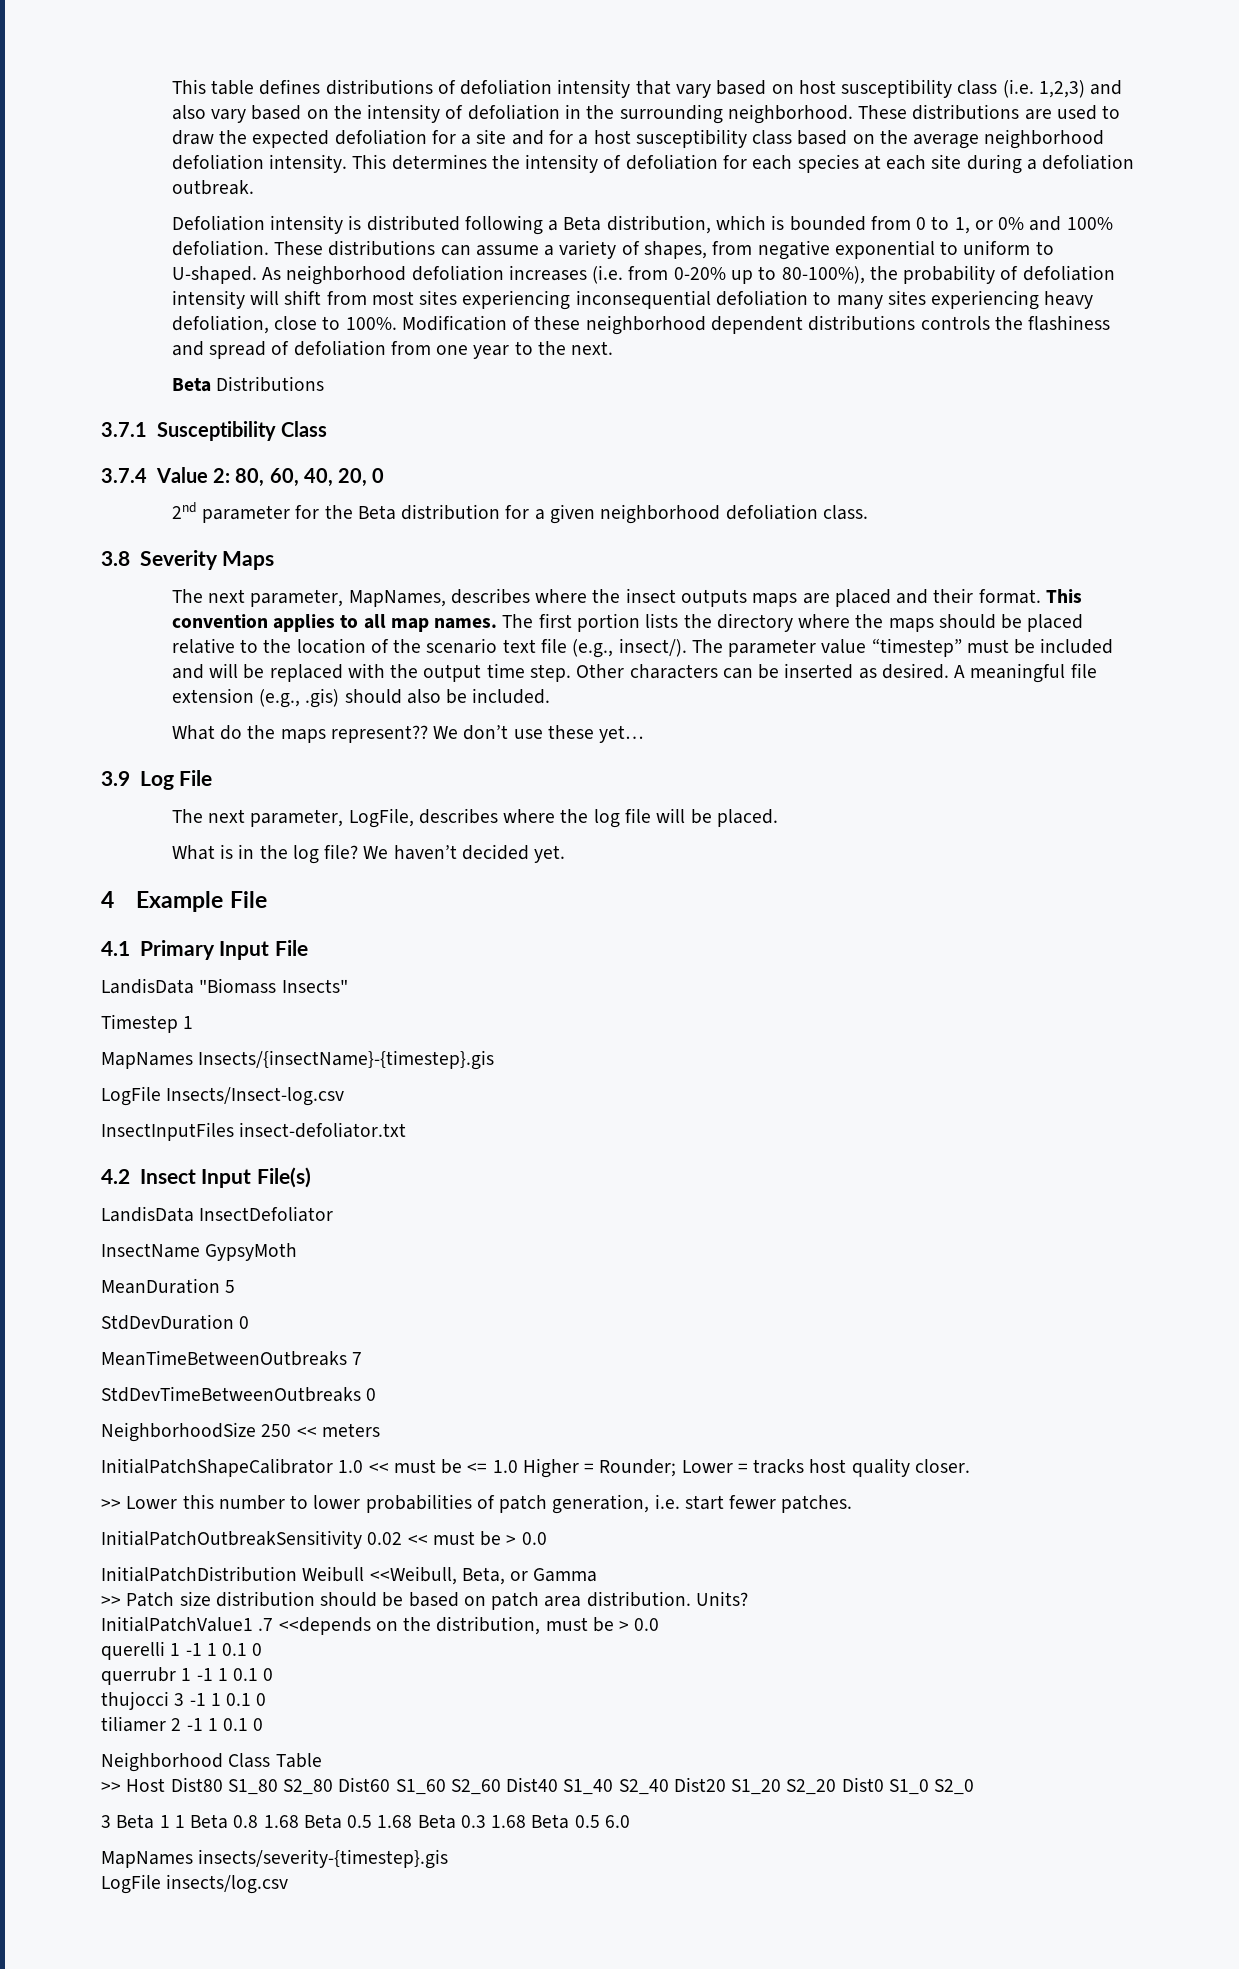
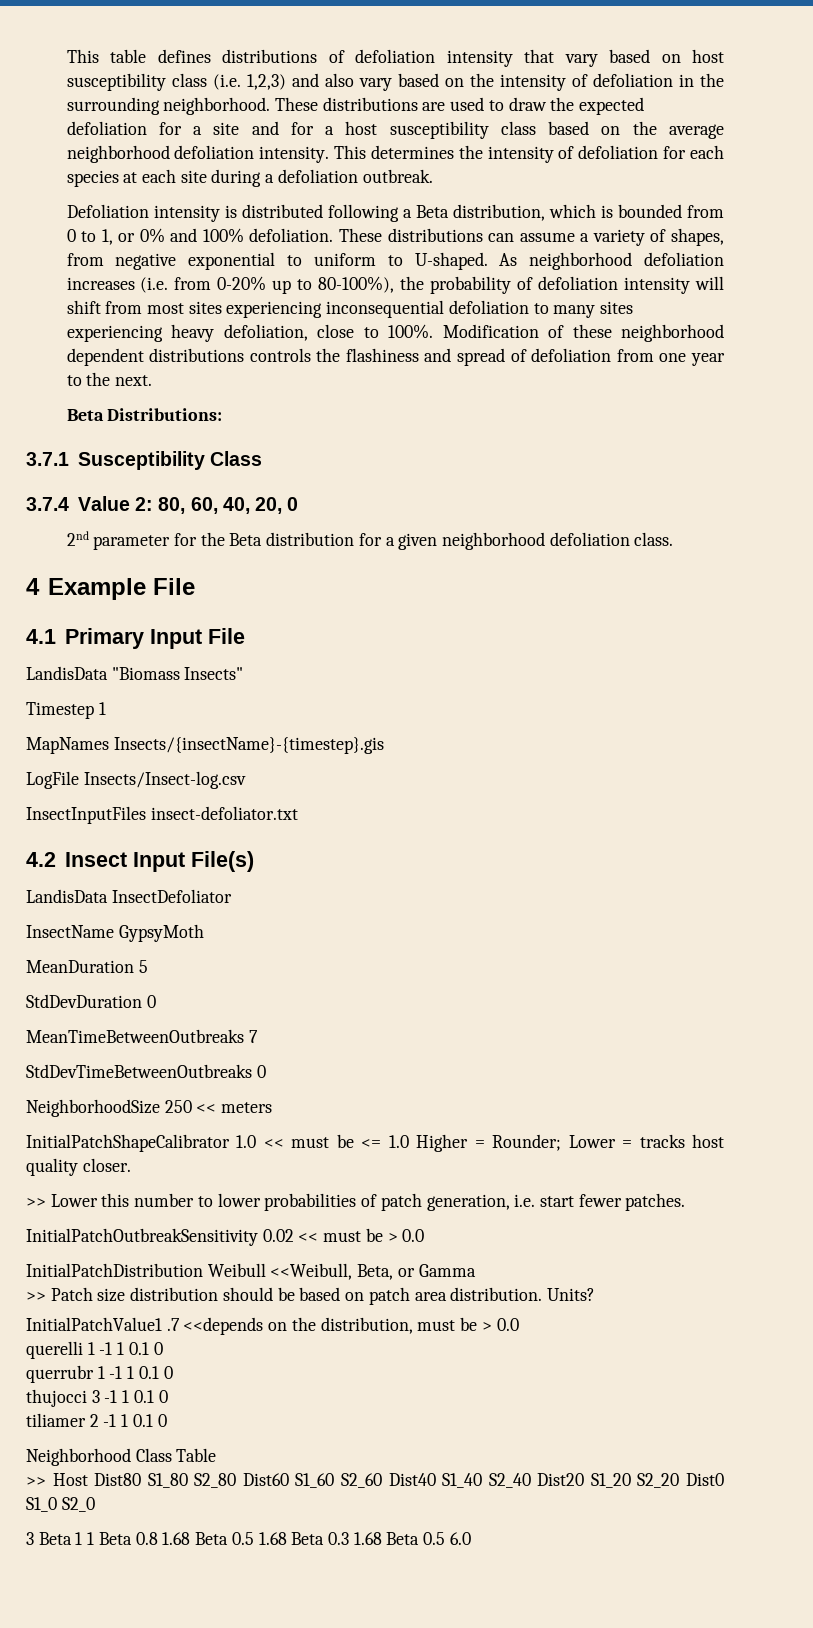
[216,376,325,392] Distributions -> [107,408,223,421] Distributions:
[101,550,275,570] [171,588,1082,607] [171,613,1084,632] [171,638,1114,658] [171,663,1097,683] [171,688,551,708] [171,725,644,743] [101,770,213,790] [171,808,778,828] [171,844,566,864] // 3.8 Severity Maps // The next parameter, MapNames, describes where the insect outputs maps are placed and their format. This convention applies to all map names. The first portion lists the directory where the maps should be placed relative to the location of the scenario text file (e.g., insect/). The parameter value “timestep” must be included and will be replaced with the output time step. Other characters can be inserted as desired. A meaningful file extension (e.g., .gis) should also be included. // What do the maps represent?? We don’t use these yet… // 3.9 Log File // The next parameter, LogFile, describes where the log file will be placed. // What is in the log file? We haven’t decided yet. -> (674, 539) none
[101,1849,449,1869] [101,1874,289,1894] // MapNames insects/severity-{timestep}.gis // LogFile insects/log.csv -> (471, 1538) none

